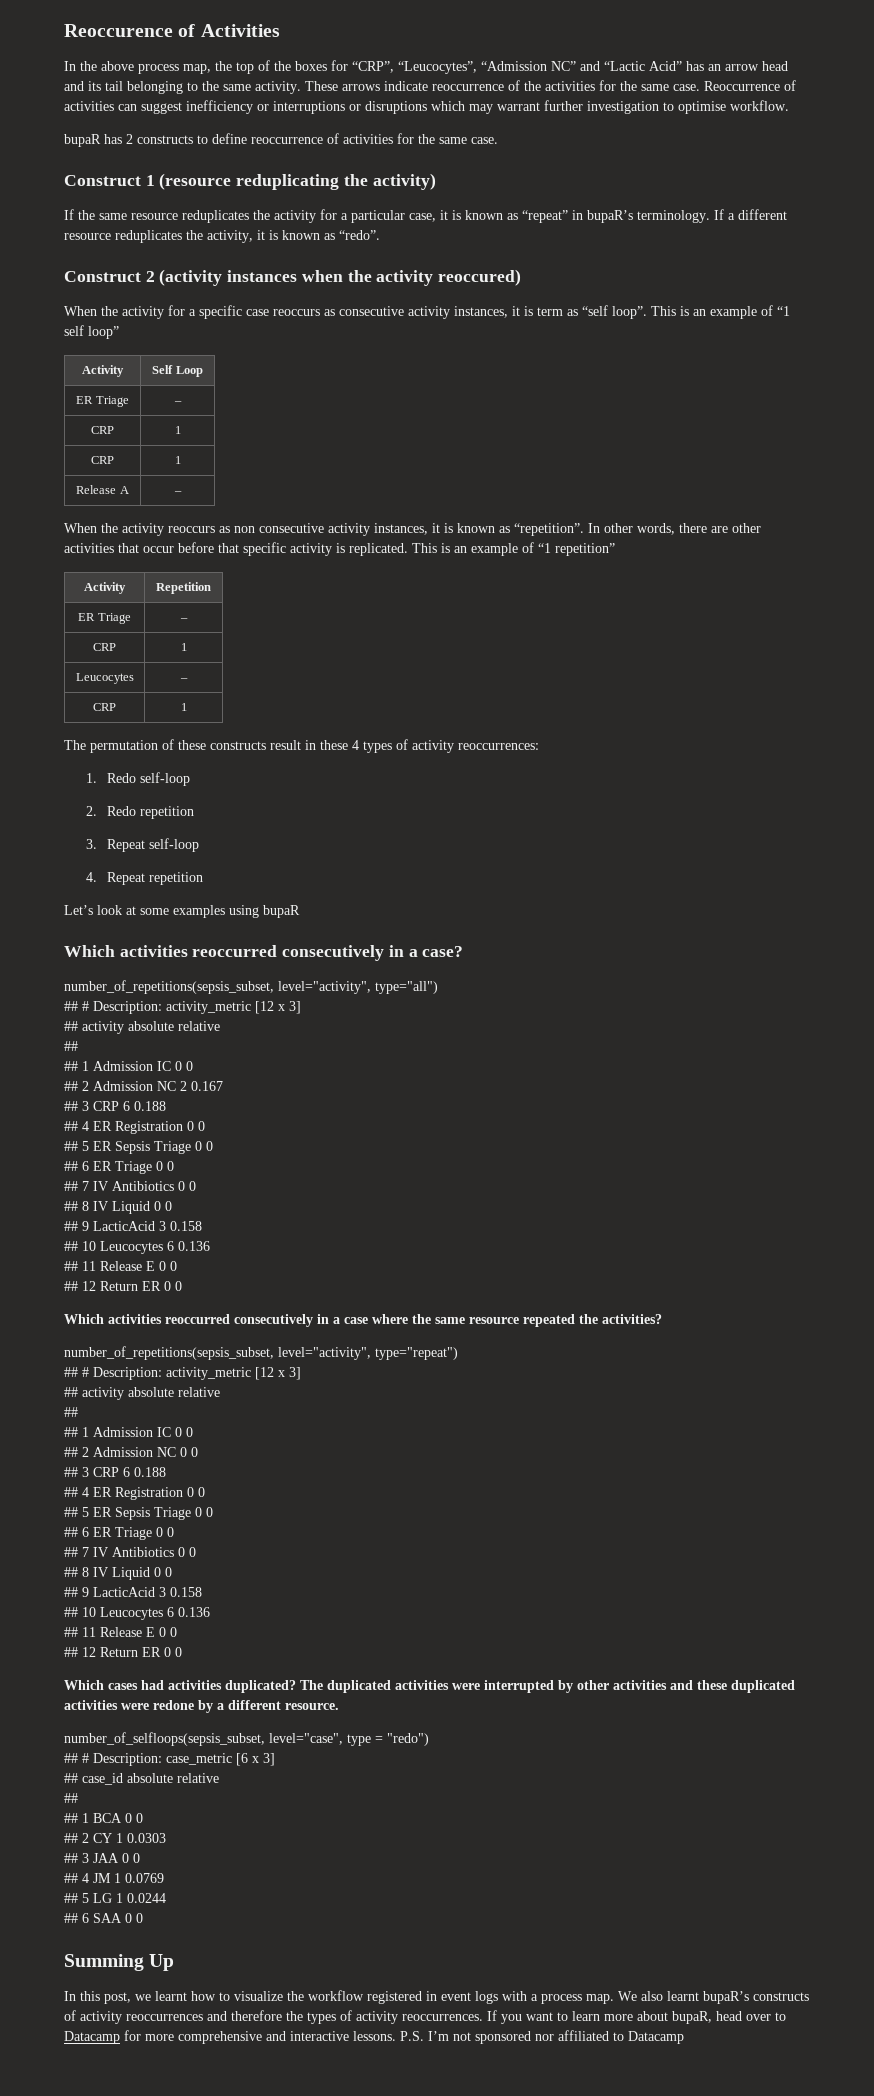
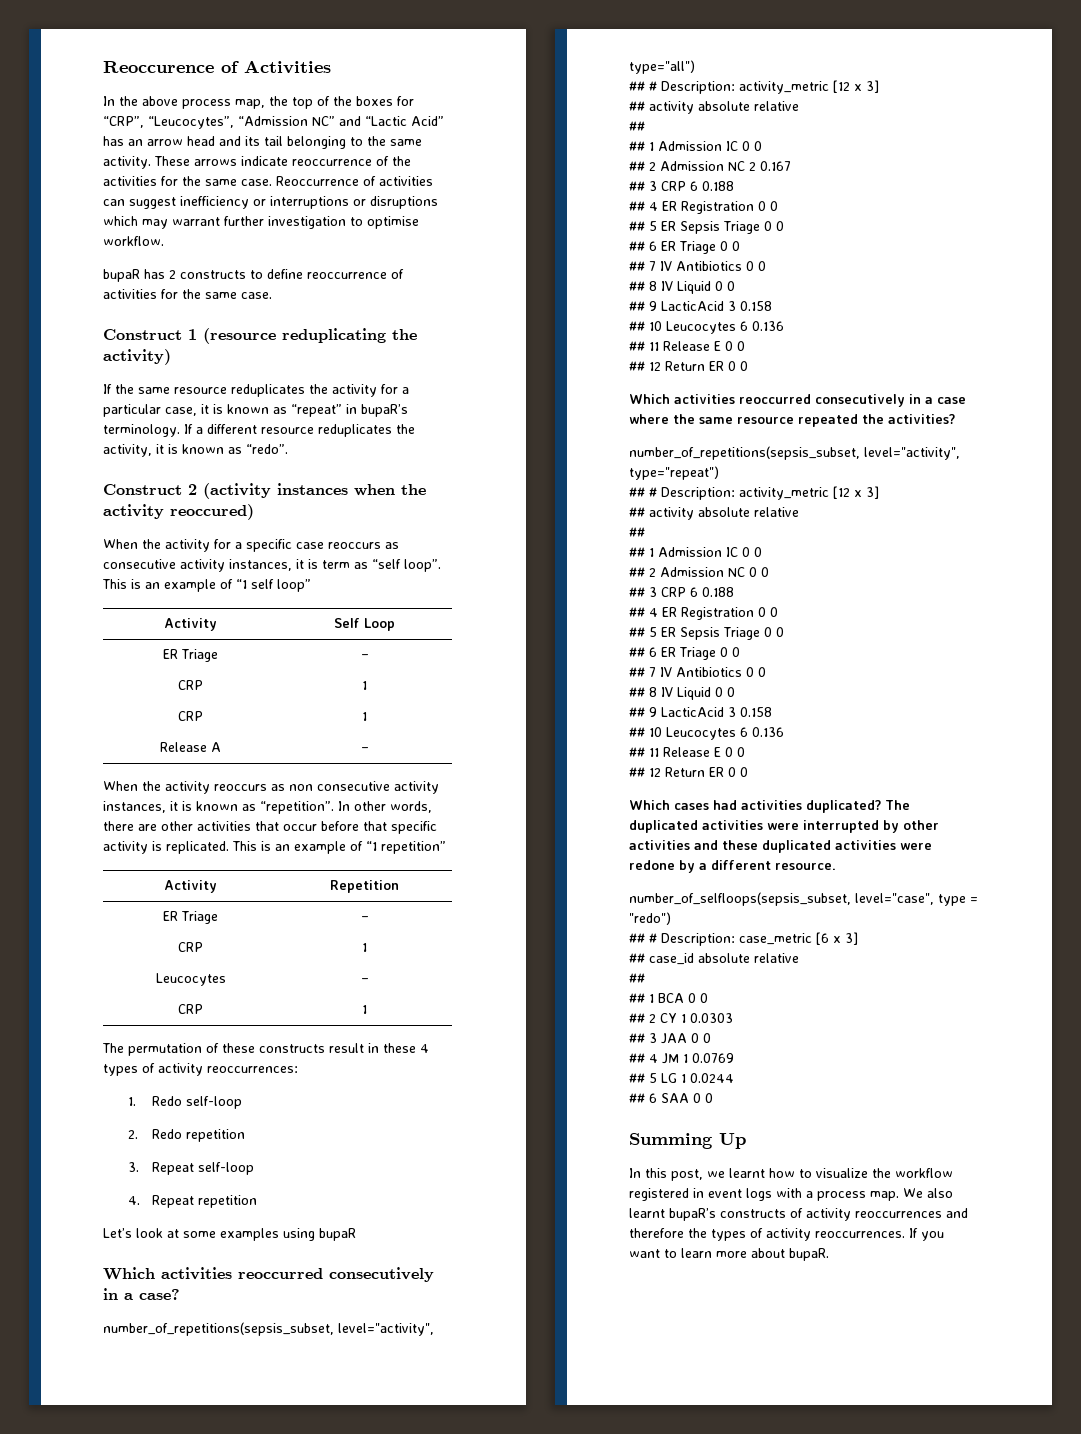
[672,2011,786,2024] [64,2030,684,2044] bupaR, head over to Datacamp for more comprehensive and interactive lessons. P.S. I’m not sponsored nor affiliated to Datacamp -> [789,1248,829,1261] bupaR.

